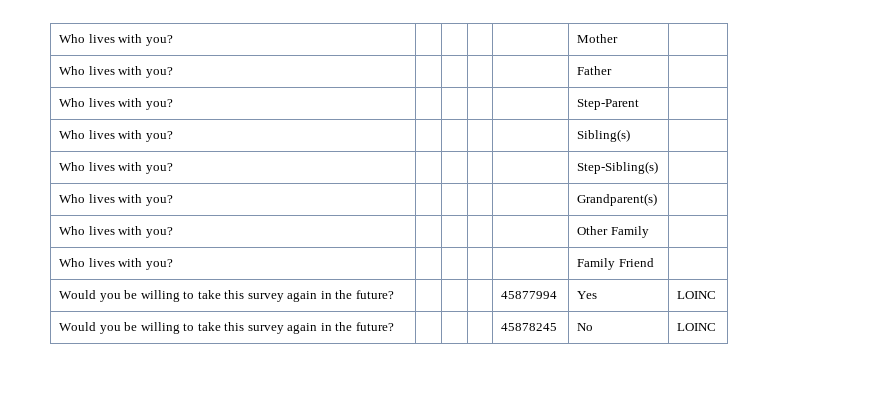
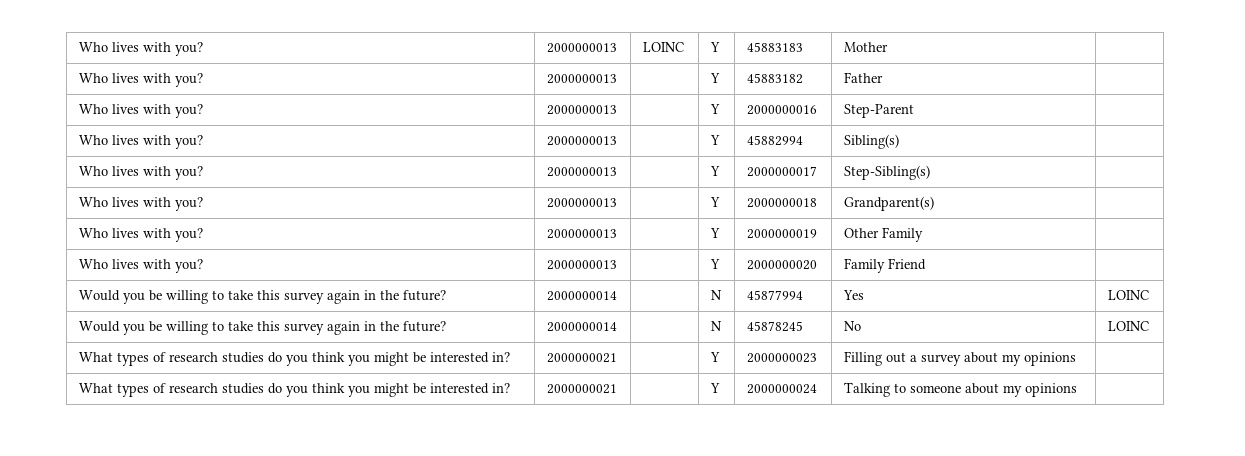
[59,34,173,46] Who lives with you? | | | | -> [78,42,203,56] [546,43,617,53] [642,42,684,52] [709,42,720,52] [746,42,803,52] Who lives with you? | 2000000013 | LOINC | Y | 45883183
(173, 72) | | | -> [546,74,617,84] [709,73,720,83] [746,73,803,84] 2000000013 | | Y | 45883182
(173, 104) | | | -> [546,105,617,115] [709,104,720,114] [746,105,817,115] 2000000013 | | Y | 2000000016
(173, 136) | | | -> [546,136,617,146] [709,135,720,145] [746,135,803,146] 2000000013 | | Y | 45882994
(173, 168) | | | -> [546,167,617,177] [709,166,720,176] [746,166,817,177] 2000000013 | | Y | 2000000017
(173, 200) | | | -> [546,198,617,208] [709,197,720,207] [746,198,817,208] 2000000013 | | Y | 2000000018
(173, 232) | | | -> [546,229,617,239] [709,228,720,238] [746,229,817,239] 2000000013 | | Y | 2000000019
(173, 264) | | | -> [546,260,617,270] [709,259,720,269] [746,260,817,270] 2000000013 | | Y | 2000000020
(394, 294) | | -> [546,291,617,301] [710,290,722,300] 2000000014 | | N
(394, 326) | | -> [546,322,617,332] [710,321,722,331] 2000000014 | | N
(717, 327) none -> [78,352,510,366] [546,353,617,363] [709,352,720,362] [746,353,817,363] [843,351,1076,366] [78,383,510,397] [546,384,617,394] [709,383,720,393] [746,384,817,394] [843,382,1077,397] // What types of research studies do you think you might be interested in? | 2000000021 | | Y | 2000000023 | Filling out a survey about my opinions | // What types of research studies do you think you might be interested in? | 2000000021 | | Y | 2000000024 | Talking to someone about my opinions |

